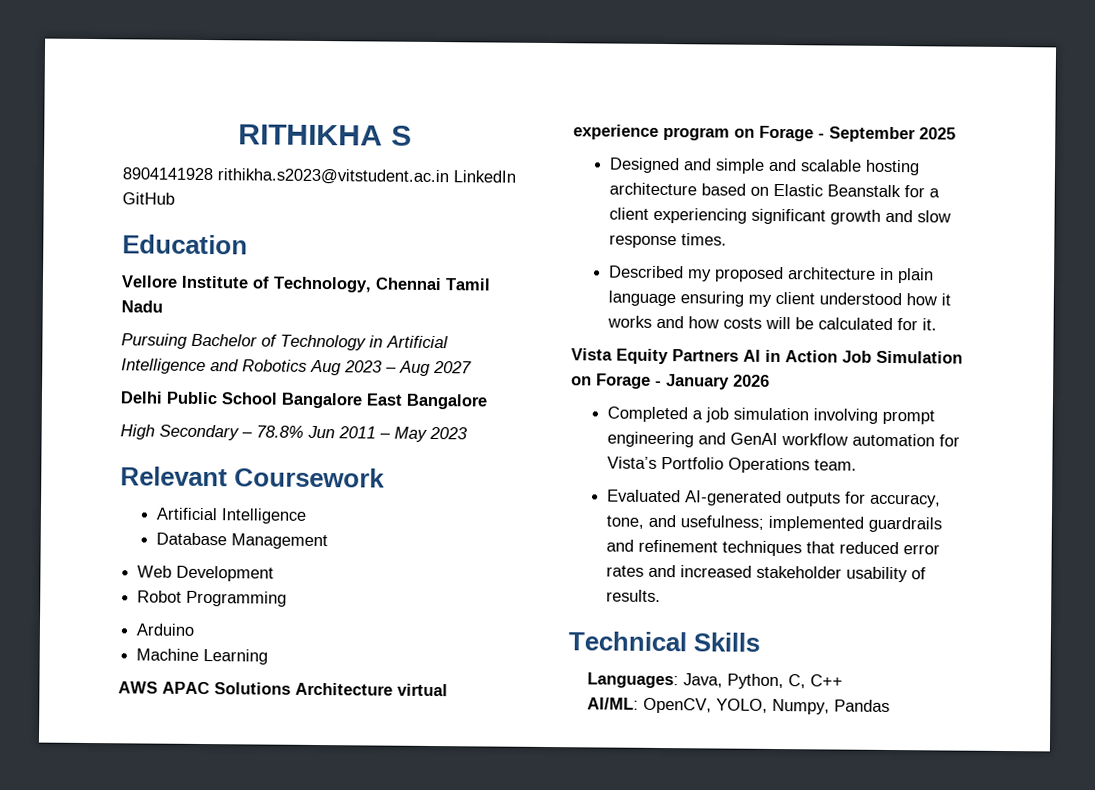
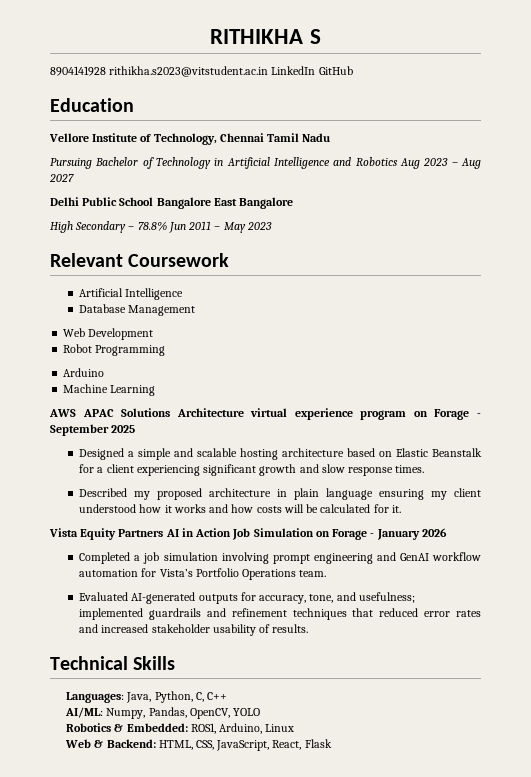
[683,158,713,171] and -> [128,451,135,457] a
[642,697,890,715] OpenCV, YOLO, Numpy, Pandas -> [106,707,261,719] [66,723,295,734] [65,739,332,751] Numpy, Pandas, OpenCV, YOLO // Robotics & Embedded: ROS1, Arduino, Linux // Web & Backend: HTML, CSS, JavaScript, React, Flask

